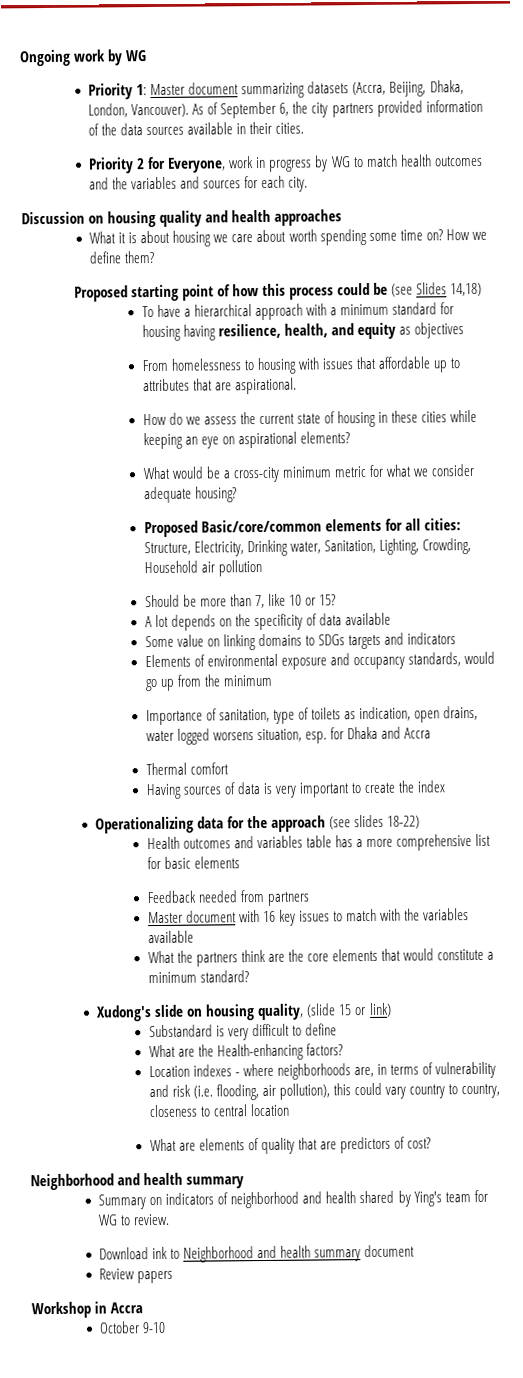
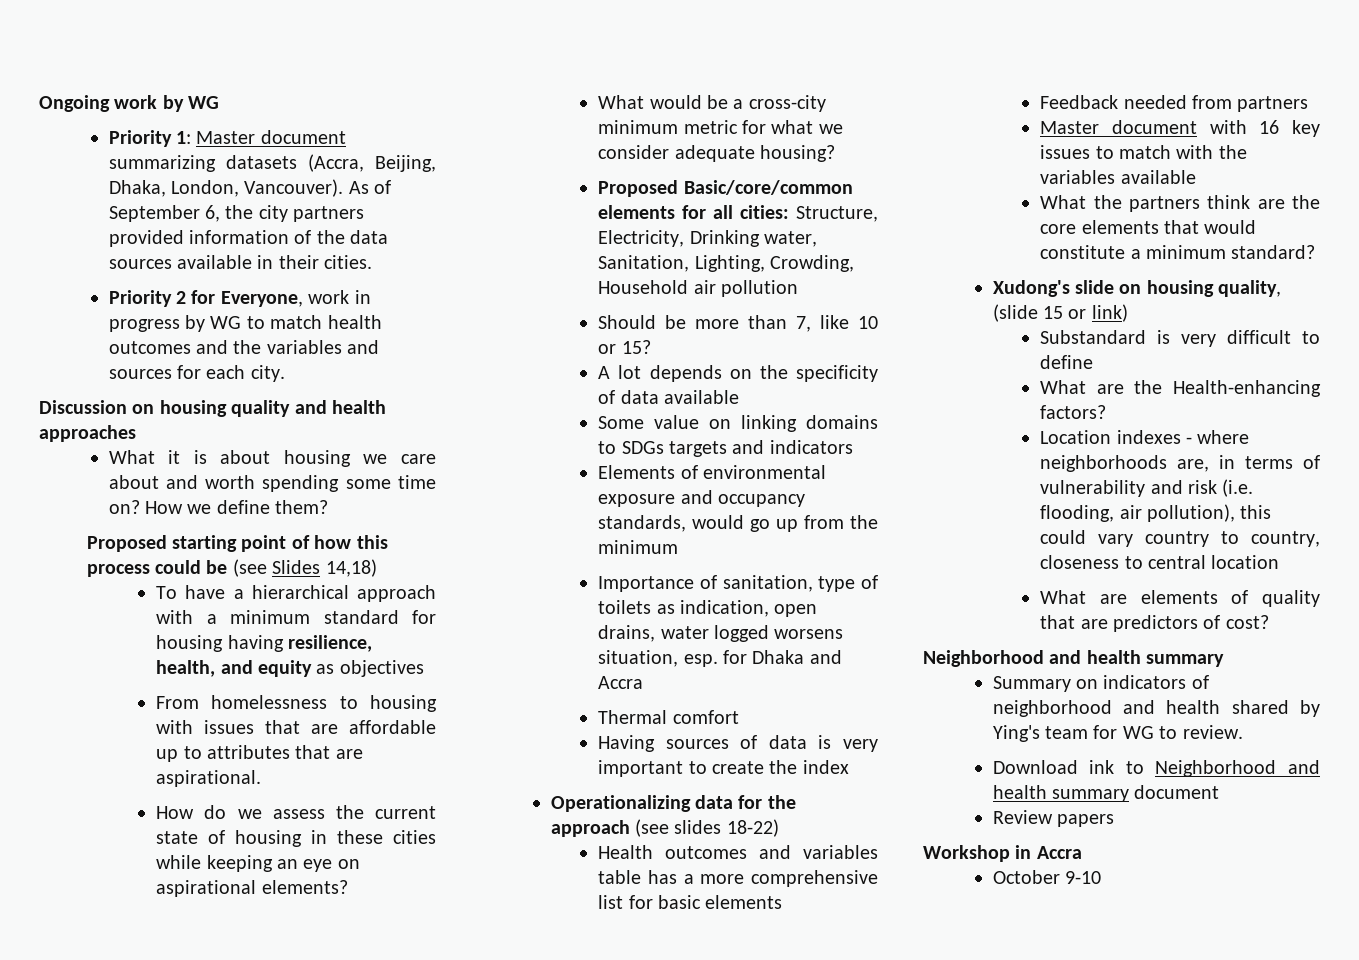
(287, 236) none -> [165,475,198,489] and
(377, 363) none -> [311,724,339,734] are

